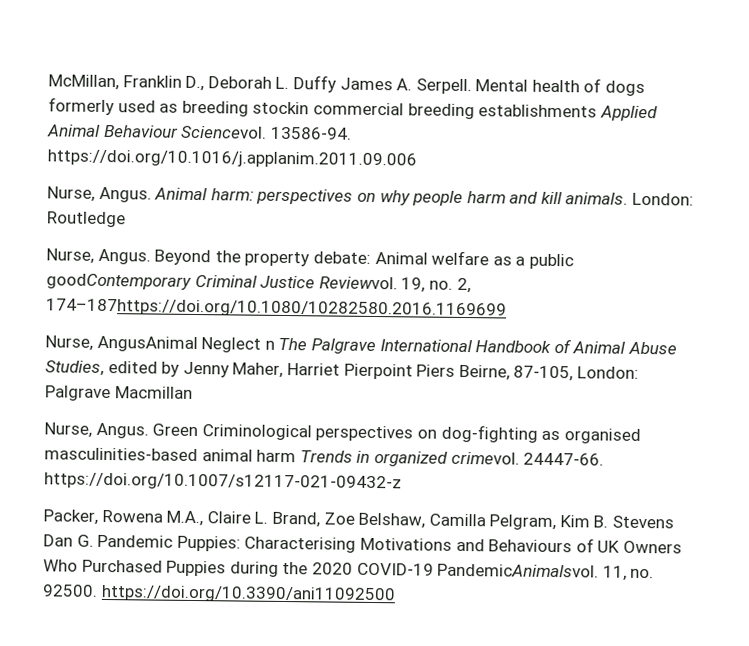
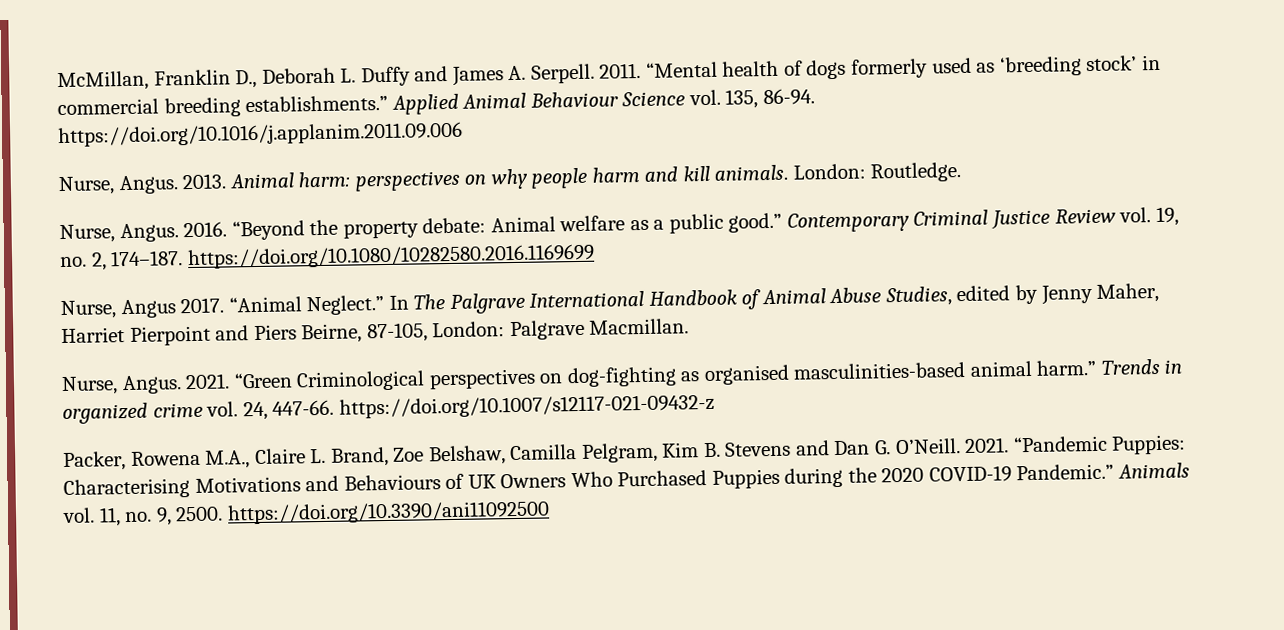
(337, 84) none -> [414,65,449,82] and
[475,79,529,92] Mental -> [599,61,718,79] 2011. “Mental
[181,100,310,117] breeding stockin -> [999,54,1161,77] ‘breeding stock’ in
[478,104,598,118] establishments -> [245,94,389,113] establishments.”
[181,125,352,140] Sciencevol. 13586-94. -> [621,88,815,109] Science vol. 135, 86-94.
(152, 194) none -> [182,173,227,190] 2013.
[47,211,126,228] [46,248,212,266] Routledge // Nurse, Angus. Beyond -> [870,162,962,183] [59,220,305,244] Routledge. // Nurse, Angus. 2016. “Beyond
[46,273,398,290] goodContemporary Criminal Justice Reviewvol. -> [728,207,1152,233] good.” Contemporary Criminal Justice Review vol.
[46,298,507,319] [45,335,275,353] 174–187https://doi.org/10.1080/10282580.2016.1169699 // Nurse, AngusAnimal Neglect n -> [110,243,595,270] [60,294,409,320] 174–187. https://doi.org/10.1080/10282580.2016.1169699 // Nurse, Angus 2017. “Animal Neglect.” In
(413, 371) none -> [215,325,250,341] and
[114,386,193,399] [44,422,199,439] Macmillan // Nurse, Angus. Green -> [589,318,690,335] [61,372,293,396] Macmillan. // Nurse, Angus. 2021. “Green
[256,449,297,463] harm -> [1036,359,1097,376] harm.”
[450,451,605,466] crimevol. 24447-66. -> [152,399,335,421] crime vol. 24, 447-66.
(675, 522) none -> [794,440,830,456] and
[97,534,174,548] Pandemic -> [894,435,1108,455] O’Neill. 2021. “Pandemic
[437,563,655,581] [42,584,98,597] PandemicAnimalsvol. 11, no. 92500. -> [1016,462,1191,481] [62,506,224,527] Pandemic.” Animals vol. 11, no. 9, 2500.

